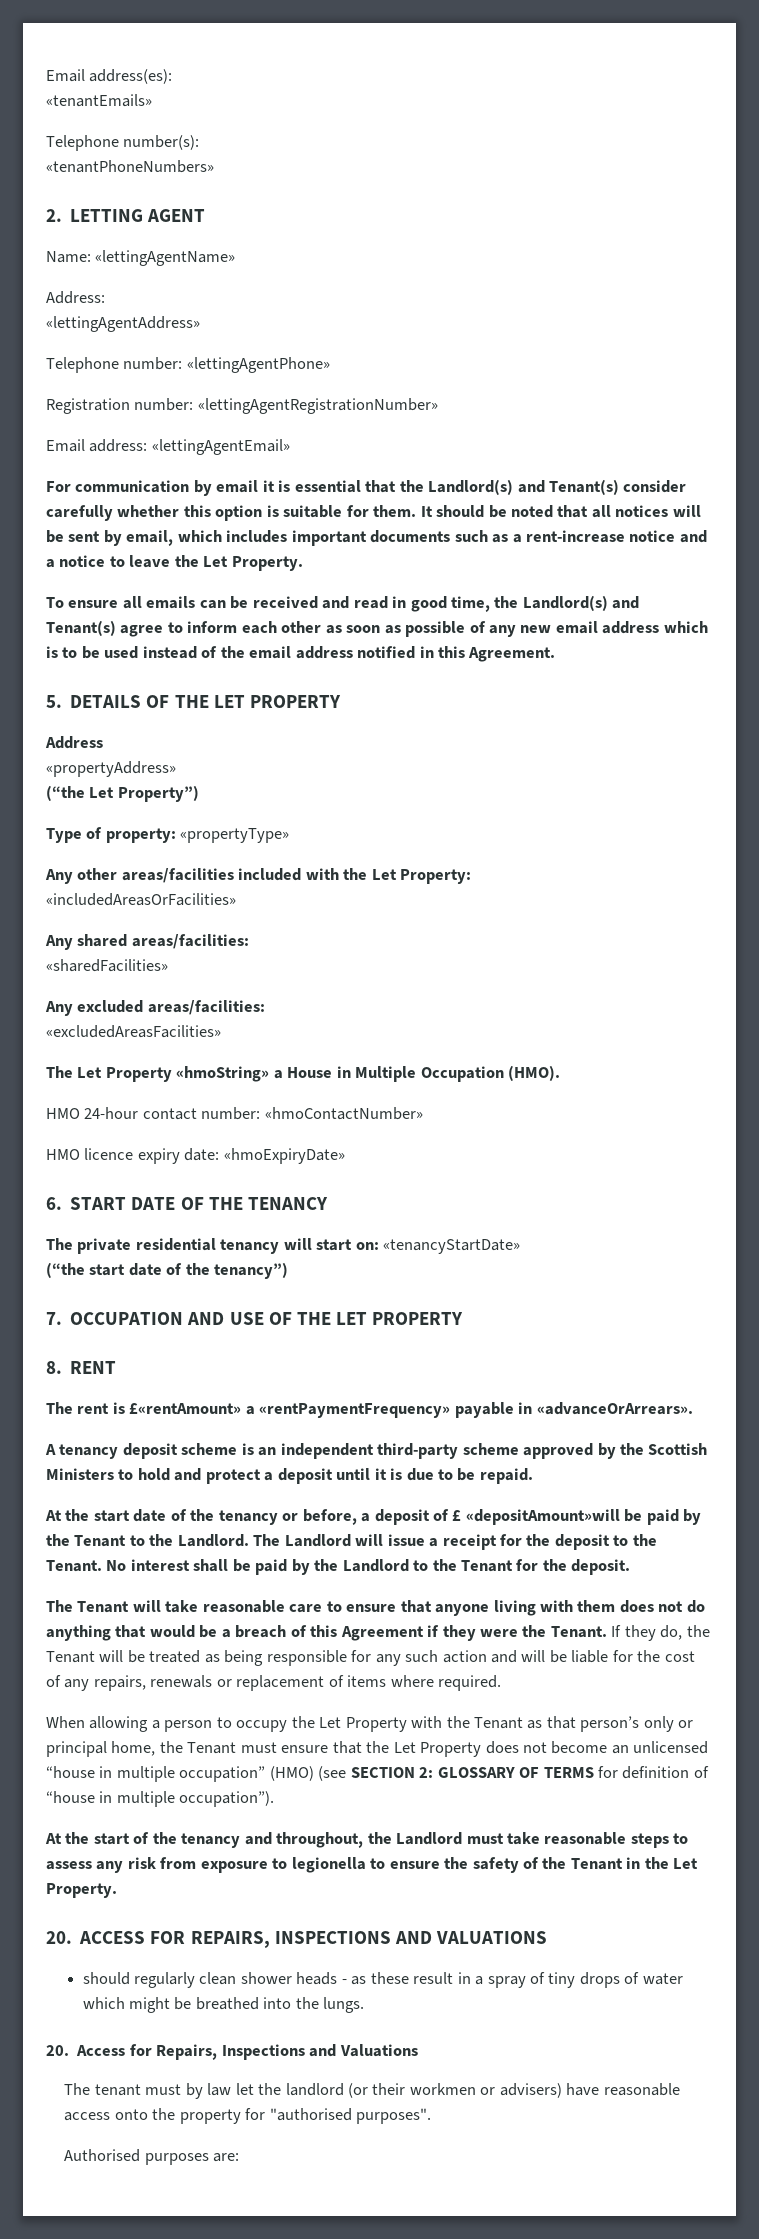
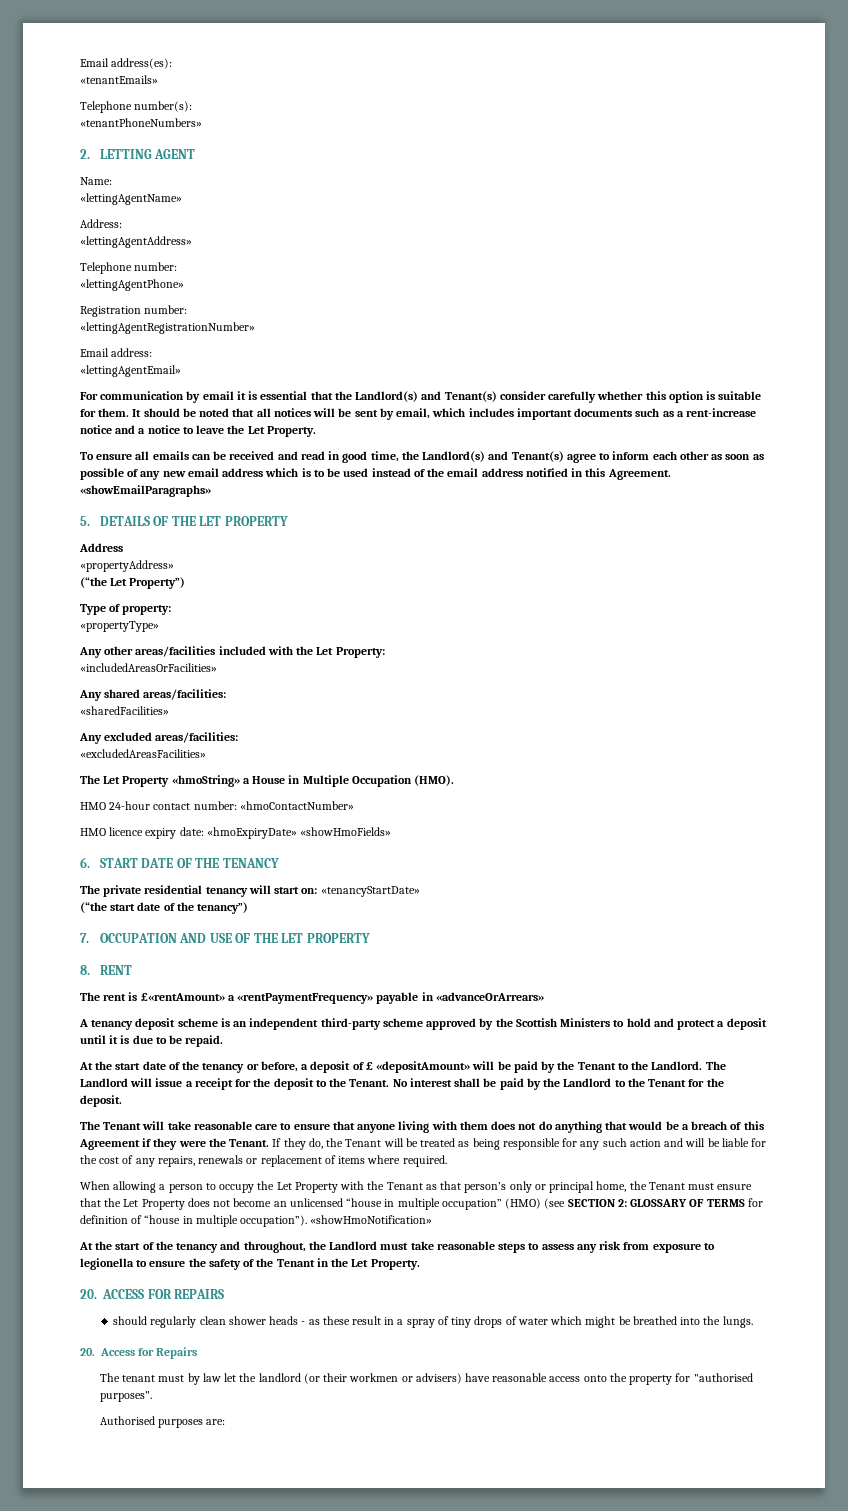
(91, 257) none -> (112, 181) //
(183, 363) none -> (178, 266) //
(194, 404) none -> (188, 309) //
(148, 445) none -> (153, 352) //
(556, 654) none -> [80,485,211,497] «showEmailParagraphs»
(176, 835) none -> (172, 610) //
(345, 1156) none -> [300,827,392,836] «showHmoFields»
[536,1402,693,1415] «advanceOrArrears». -> [435,992,544,1001] «advanceOrArrears»
[465,1509,620,1525] «depositAmount»will -> [376,1061,495,1073] «depositAmount» will
(275, 1799) none -> [310,1215,433,1224] «showHmoNotification»
[190,1931,547,1948] REPAIRS, INSPECTIONS AND VALUATIONS -> [174,1289,225,1299] REPAIRS
[156,2044,418,2060] Repairs, Inspections and Valuations -> [156,1347,198,1359] Repairs

